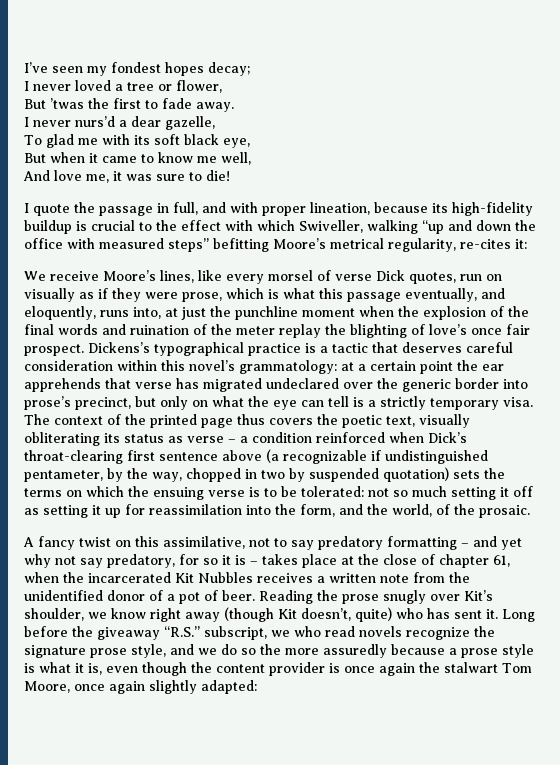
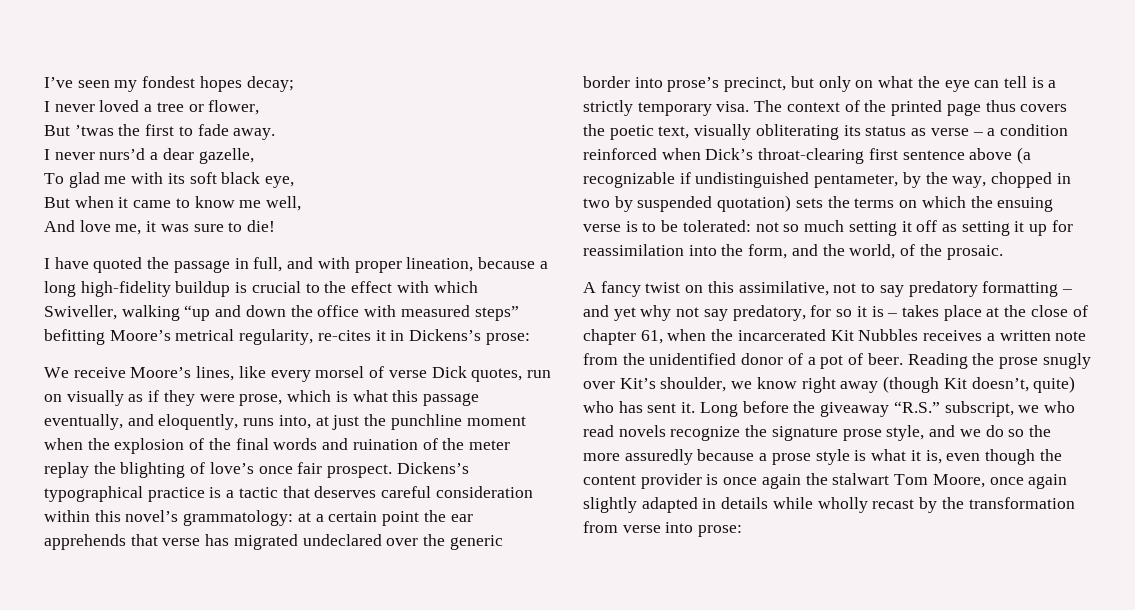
[33,204,70,216] quote -> [54,257,143,273] have quoted
[432,203,448,213] its -> [539,261,548,269] [44,281,76,297] a long
[515,239,527,249] it: -> [375,329,530,345] it in Dickens’s prose:
[201,680,257,694] adapted: -> [641,497,1075,513] [583,521,743,537] adapted in details while wholly recast by the transformation from verse into prose:

